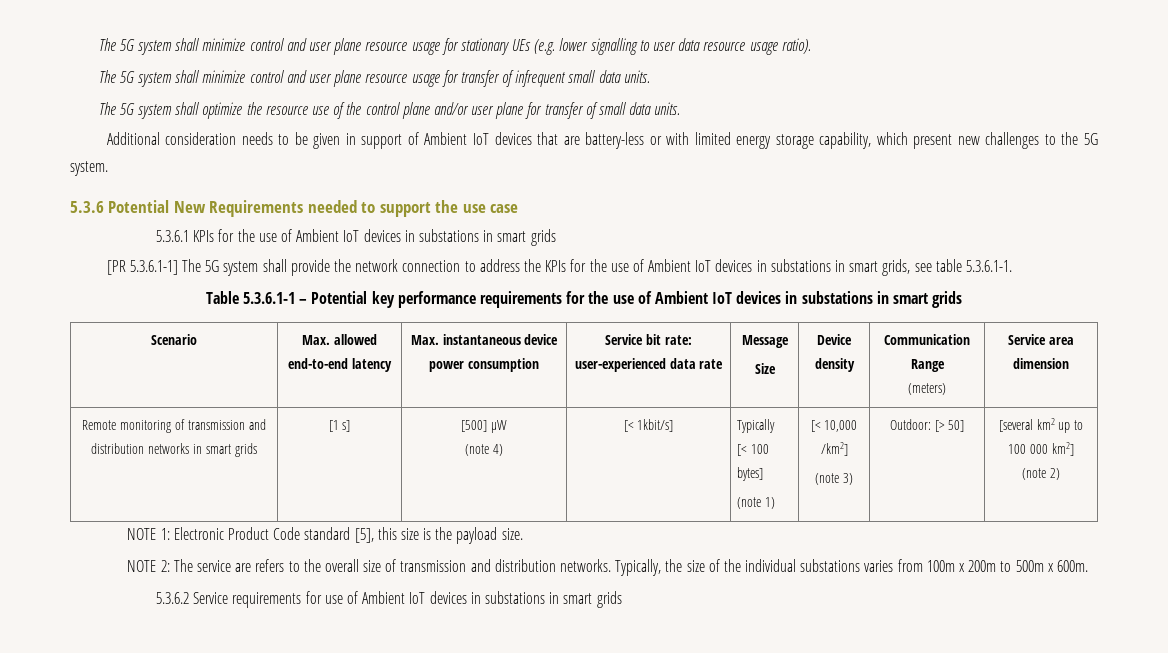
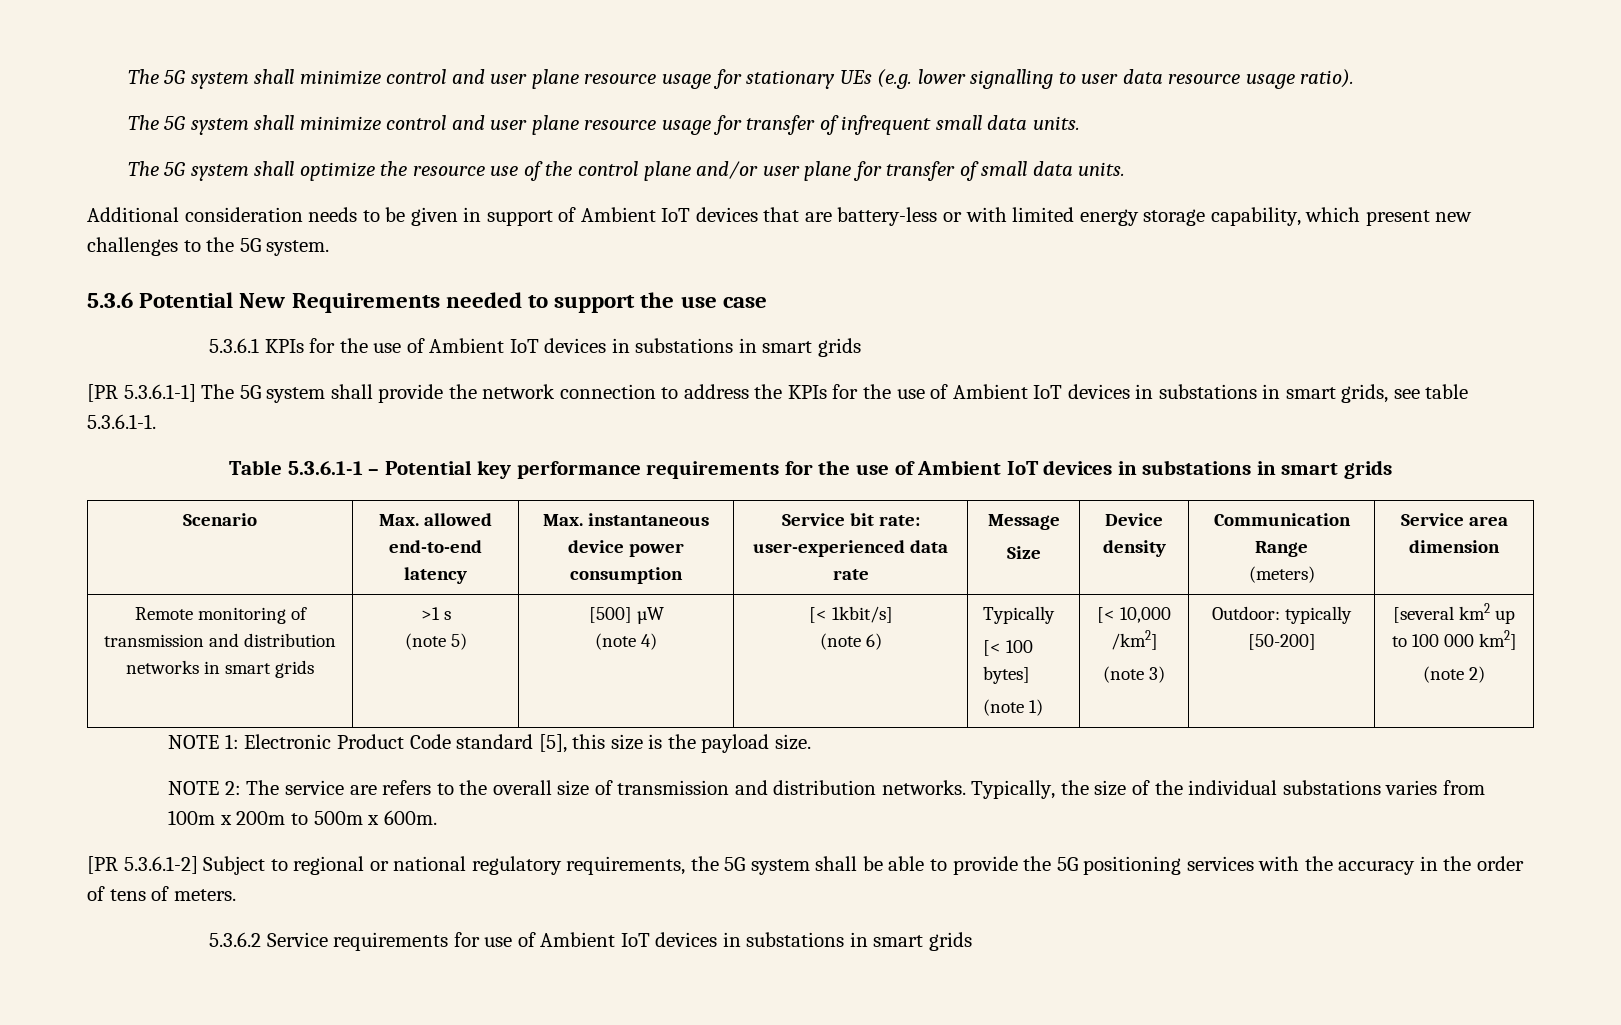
[328,420,351,432] [1 s] -> [420,607,451,620] [404,633,467,650] >1 s // (note 5)
(674, 425) none -> [819,633,882,650] // (note 6)
[934,420,965,432] [> 50] -> [1284,606,1352,624] [1247,634,1316,650] typically [50-200]
(1088, 566) none -> [87,856,1524,875] [87,886,236,901] // [PR 5.3.6.1-2] Subject to regional or national regulatory requirements, the 5G system shall be able to provide the 5G positioning services with the accuracy in the order of tens of meters.

